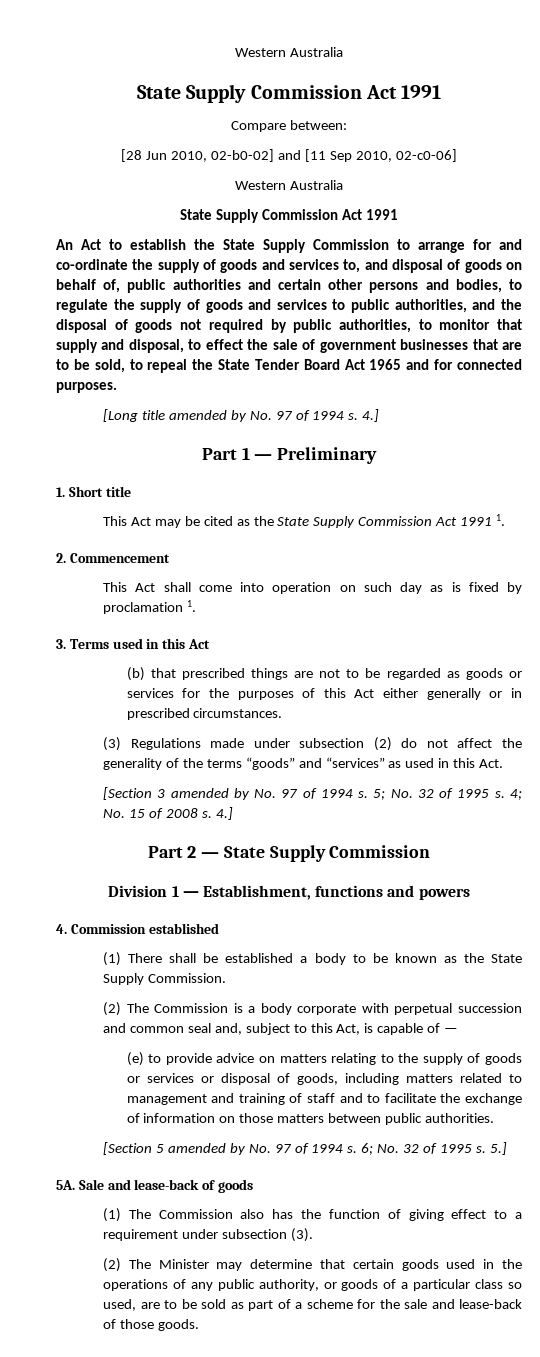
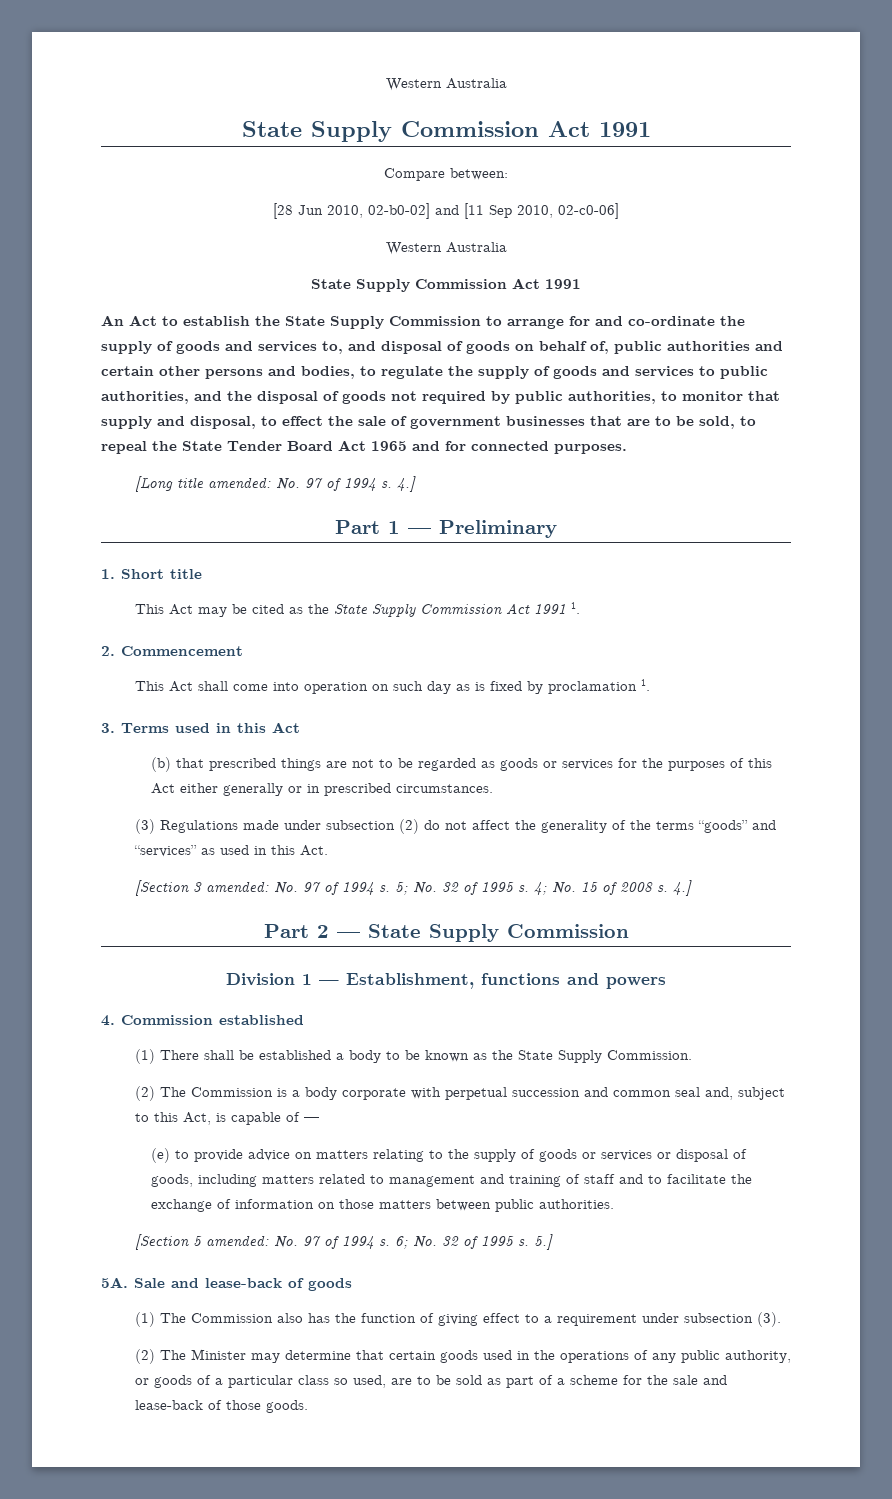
[168,410,247,422] amended by -> [207,477,271,489] amended:
[170,788,250,800] amended by -> [205,881,269,893] amended:
[167,1143,246,1155] amended by -> [205,1235,269,1247] amended:

